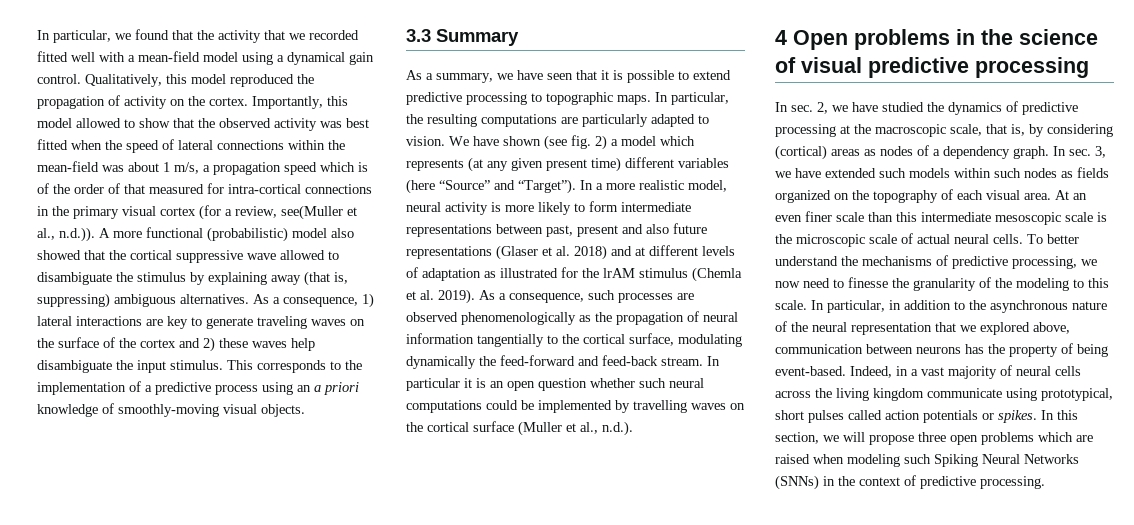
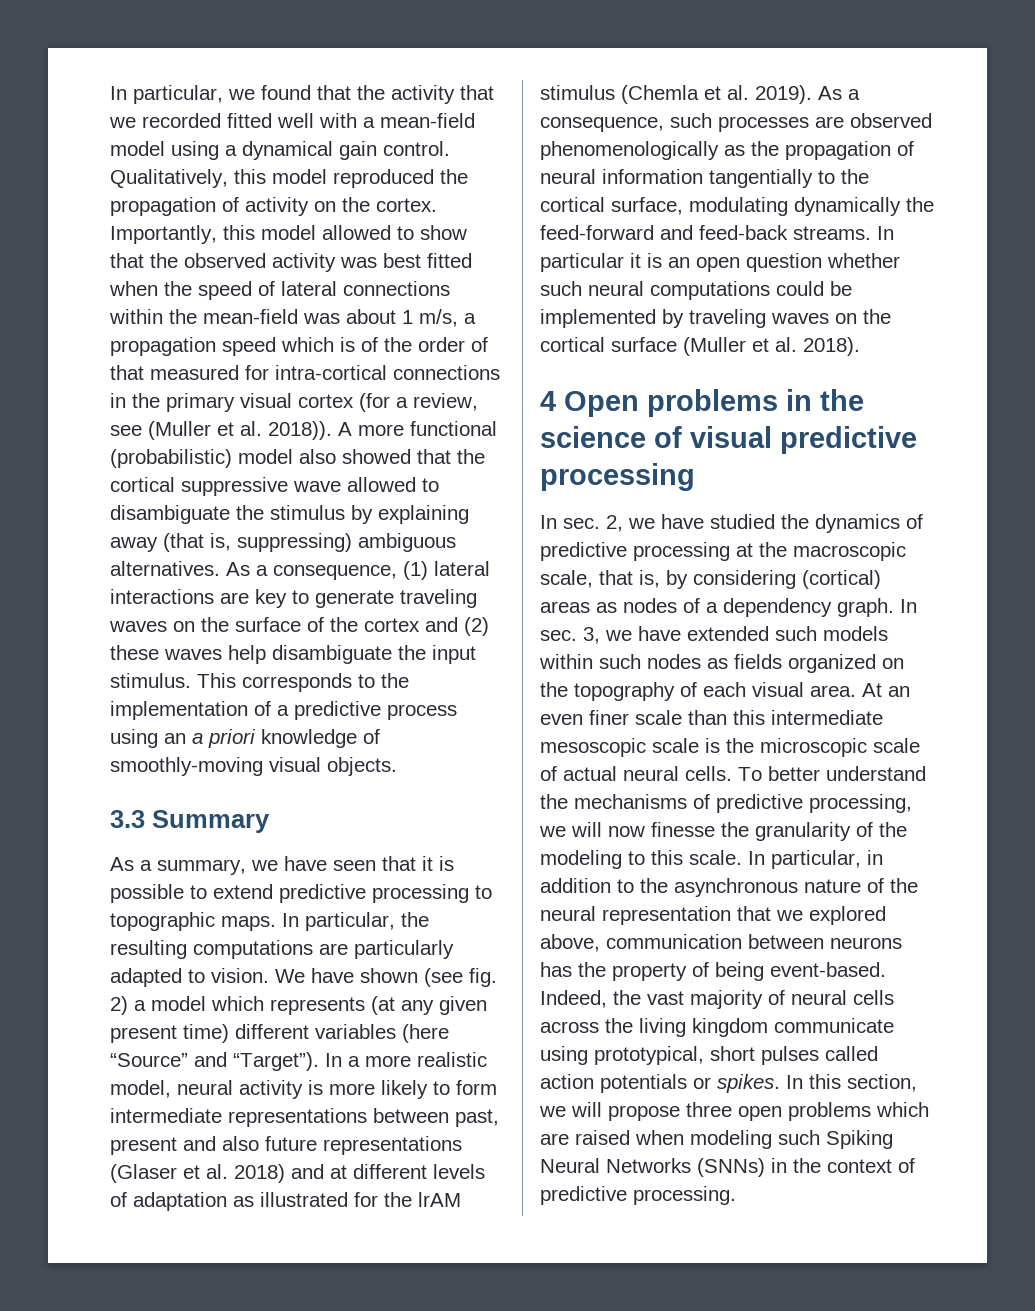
[281,205,357,220] [37,227,95,242] see(Muller et al., n.d.)). -> [110,421,332,440] see (Muller et al. 2018)).
[362,293,374,308] 1) -> [403,561,428,580] (1)
[203,337,215,352] 2) -> [464,617,489,636] (2)
[661,357,703,366] stream. -> [793,226,871,240] streams.
[633,400,687,413] travelling -> [689,309,766,328] traveling
[580,421,633,436] al., n.d.). -> [775,337,860,356] al. 2018).
[775,278,844,288] now need to -> [571,822,645,837] will now
[896,366,918,376] in a -> [613,990,641,1005] the

